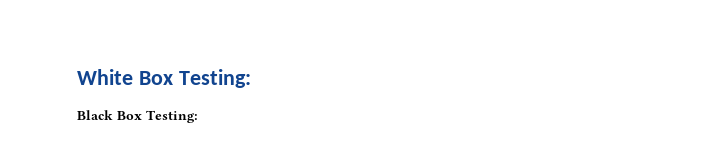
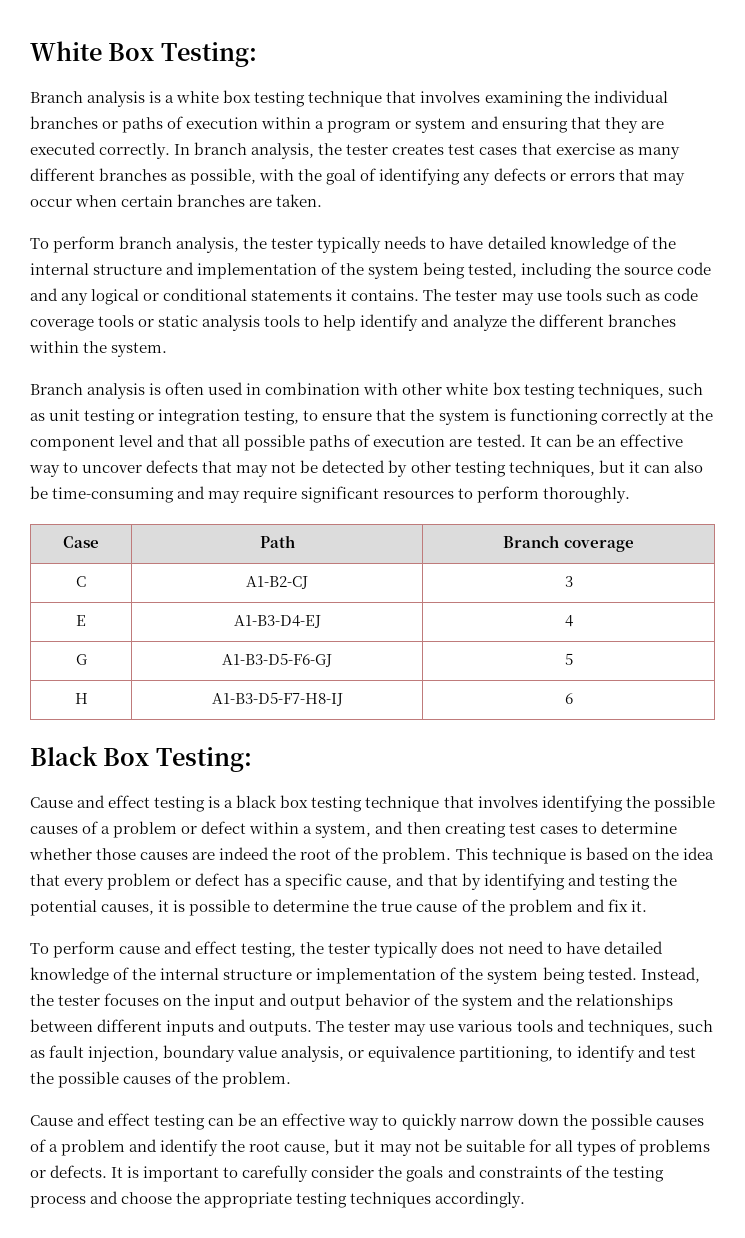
[77,110,198,123] Black Box Testing: -> [30,90,668,107] [30,116,664,133] [30,142,680,159] [30,168,685,185] [30,194,323,207] [30,236,676,253] [30,262,711,279] [30,288,698,305] [30,314,676,331] [29,341,168,357] [30,382,703,399] [30,408,713,425] [30,434,683,451] [29,460,703,477] [30,486,631,503] [63,536,99,548] [259,535,295,548] [503,535,634,552] [76,576,86,587] [246,576,308,589] [564,576,573,587] [76,615,86,626] [233,615,321,628] [564,615,573,627] [75,654,87,665] [222,653,332,667] [564,653,573,665] [74,693,88,704] [211,692,343,706] [564,693,573,704] [30,746,252,772] [30,795,715,812] [30,821,677,838] [29,847,714,864] [30,873,677,890] [30,899,647,916] [30,941,663,958] [30,967,700,984] [30,993,673,1010] [30,1019,713,1036] [30,1045,696,1062] [30,1071,292,1088] [30,1113,704,1130] [30,1139,710,1156] [30,1165,664,1182] [30,1191,526,1208] Branch analysis is a white box testing technique that involves examining the individual branches or paths of execution within a program or system and ensuring that they are executed correctly. In branch analysis, the tester creates test cases that exercise as many different branches as possible, with the goal of identifying any defects or errors that may occur when certain branches are taken. // To perform branch analysis, the tester typically needs to have detailed knowledge of the internal structure and implementation of the system being tested, including the source code and any logical or conditional statements it contains. The tester may use tools such as code coverage tools or static analysis tools to help identify and analyze the different branches within the system. // Branch analysis is often used in combination with other white box testing techniques, such as unit testing or integration testing, to ensure that the system is functioning correctly at the component level and that all possible paths of execution are tested. It can be an effective way to uncover defects that may not be detected by other testing techniques, but it can also be time-consuming and may require significant resources to perform thoroughly. // Case | Path | Branch coverage // C | A1-B2-CJ | 3 // E | A1-B3-D4-EJ | 4 // G | A1-B3-D5-F6-GJ | 5 // H | A1-B3-D5-F7-H8-IJ | 6 // Black Box Testing: // Cause and effect testing is a black box testing technique that involves identifying the possible causes of a problem or defect within a system, and then creating test cases to determine whether those causes are indeed the root of the problem. This technique is based on the idea that every problem or defect has a specific cause, and that by identifying and testing the potential causes, it is possible to determine the true cause of the problem and fix it. // To perform cause and effect testing, the tester typically does not need to have detailed knowledge of the internal structure or implementation of the system being tested. Instead, the tester focuses on the input and output behavior of the system and the relationships between different inputs and outputs. The tester may use various tools and techniques, such as fault injection, boundary value analysis, or equivalence partitioning, to identify and test the possible causes of the problem. // Cause and effect testing can be an effective way to quickly narrow down the possible causes of a problem and identify the root cause, but it may not be suitable for all types of problems or defects. It is important to carefully consider the goals and constraints of the testing process and choose the appropriate testing techniques accordingly.

